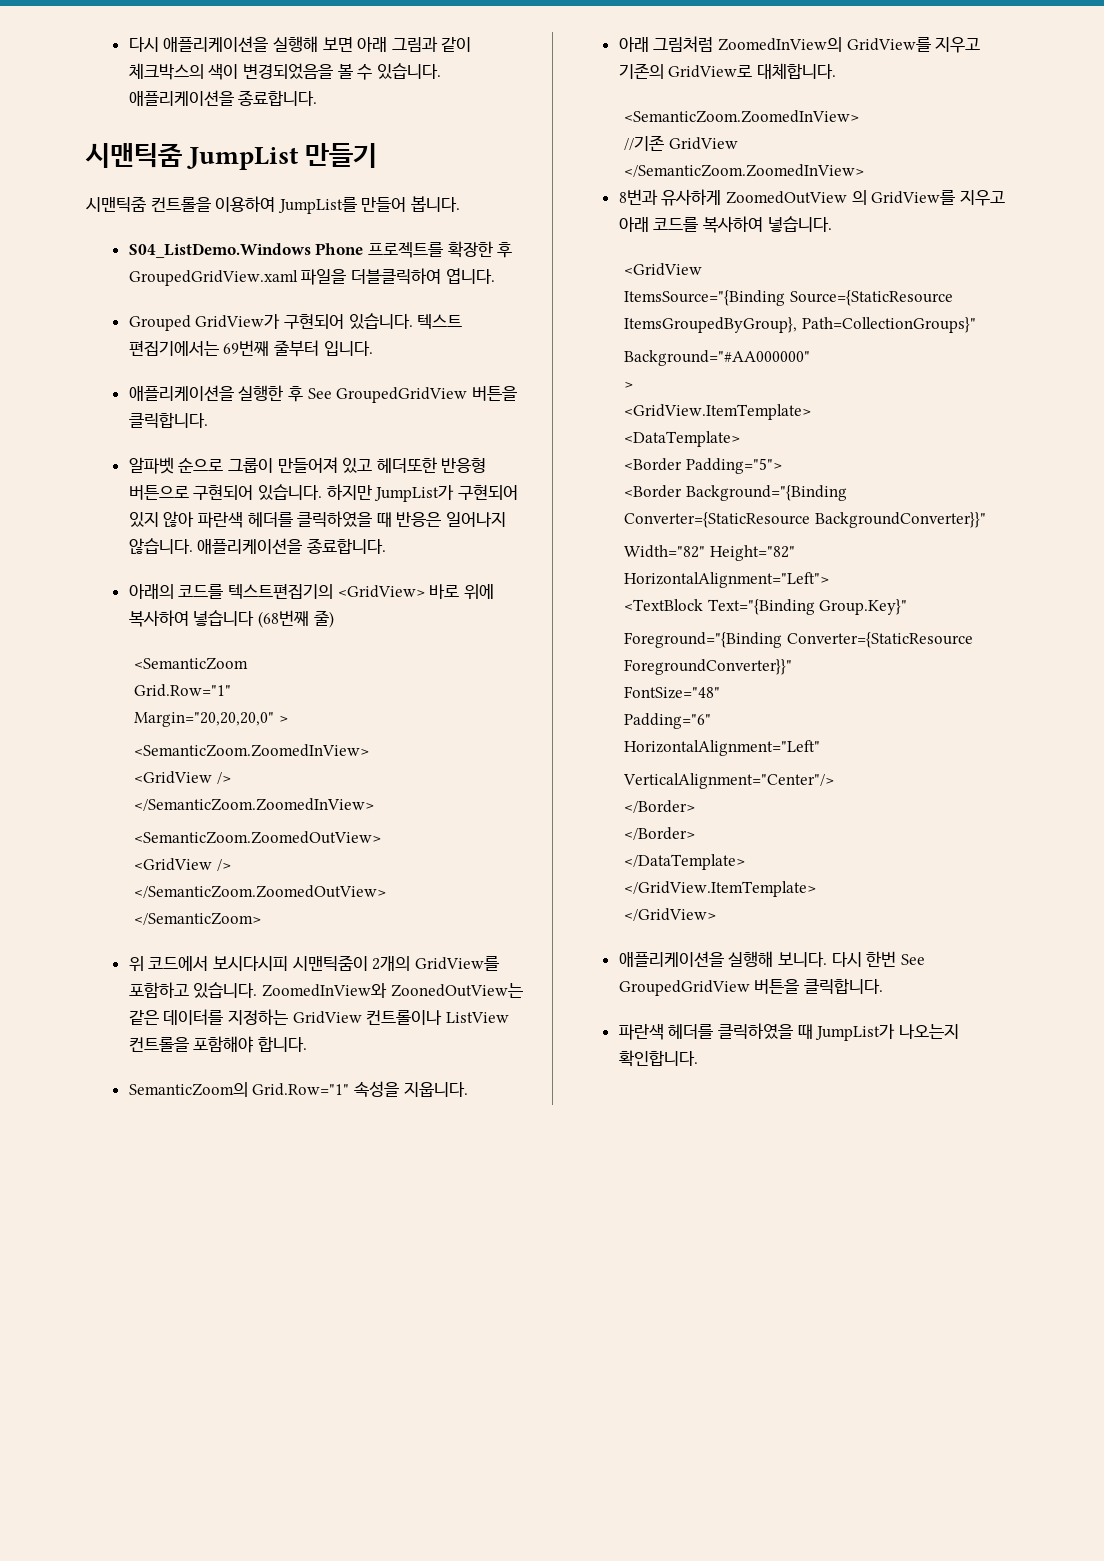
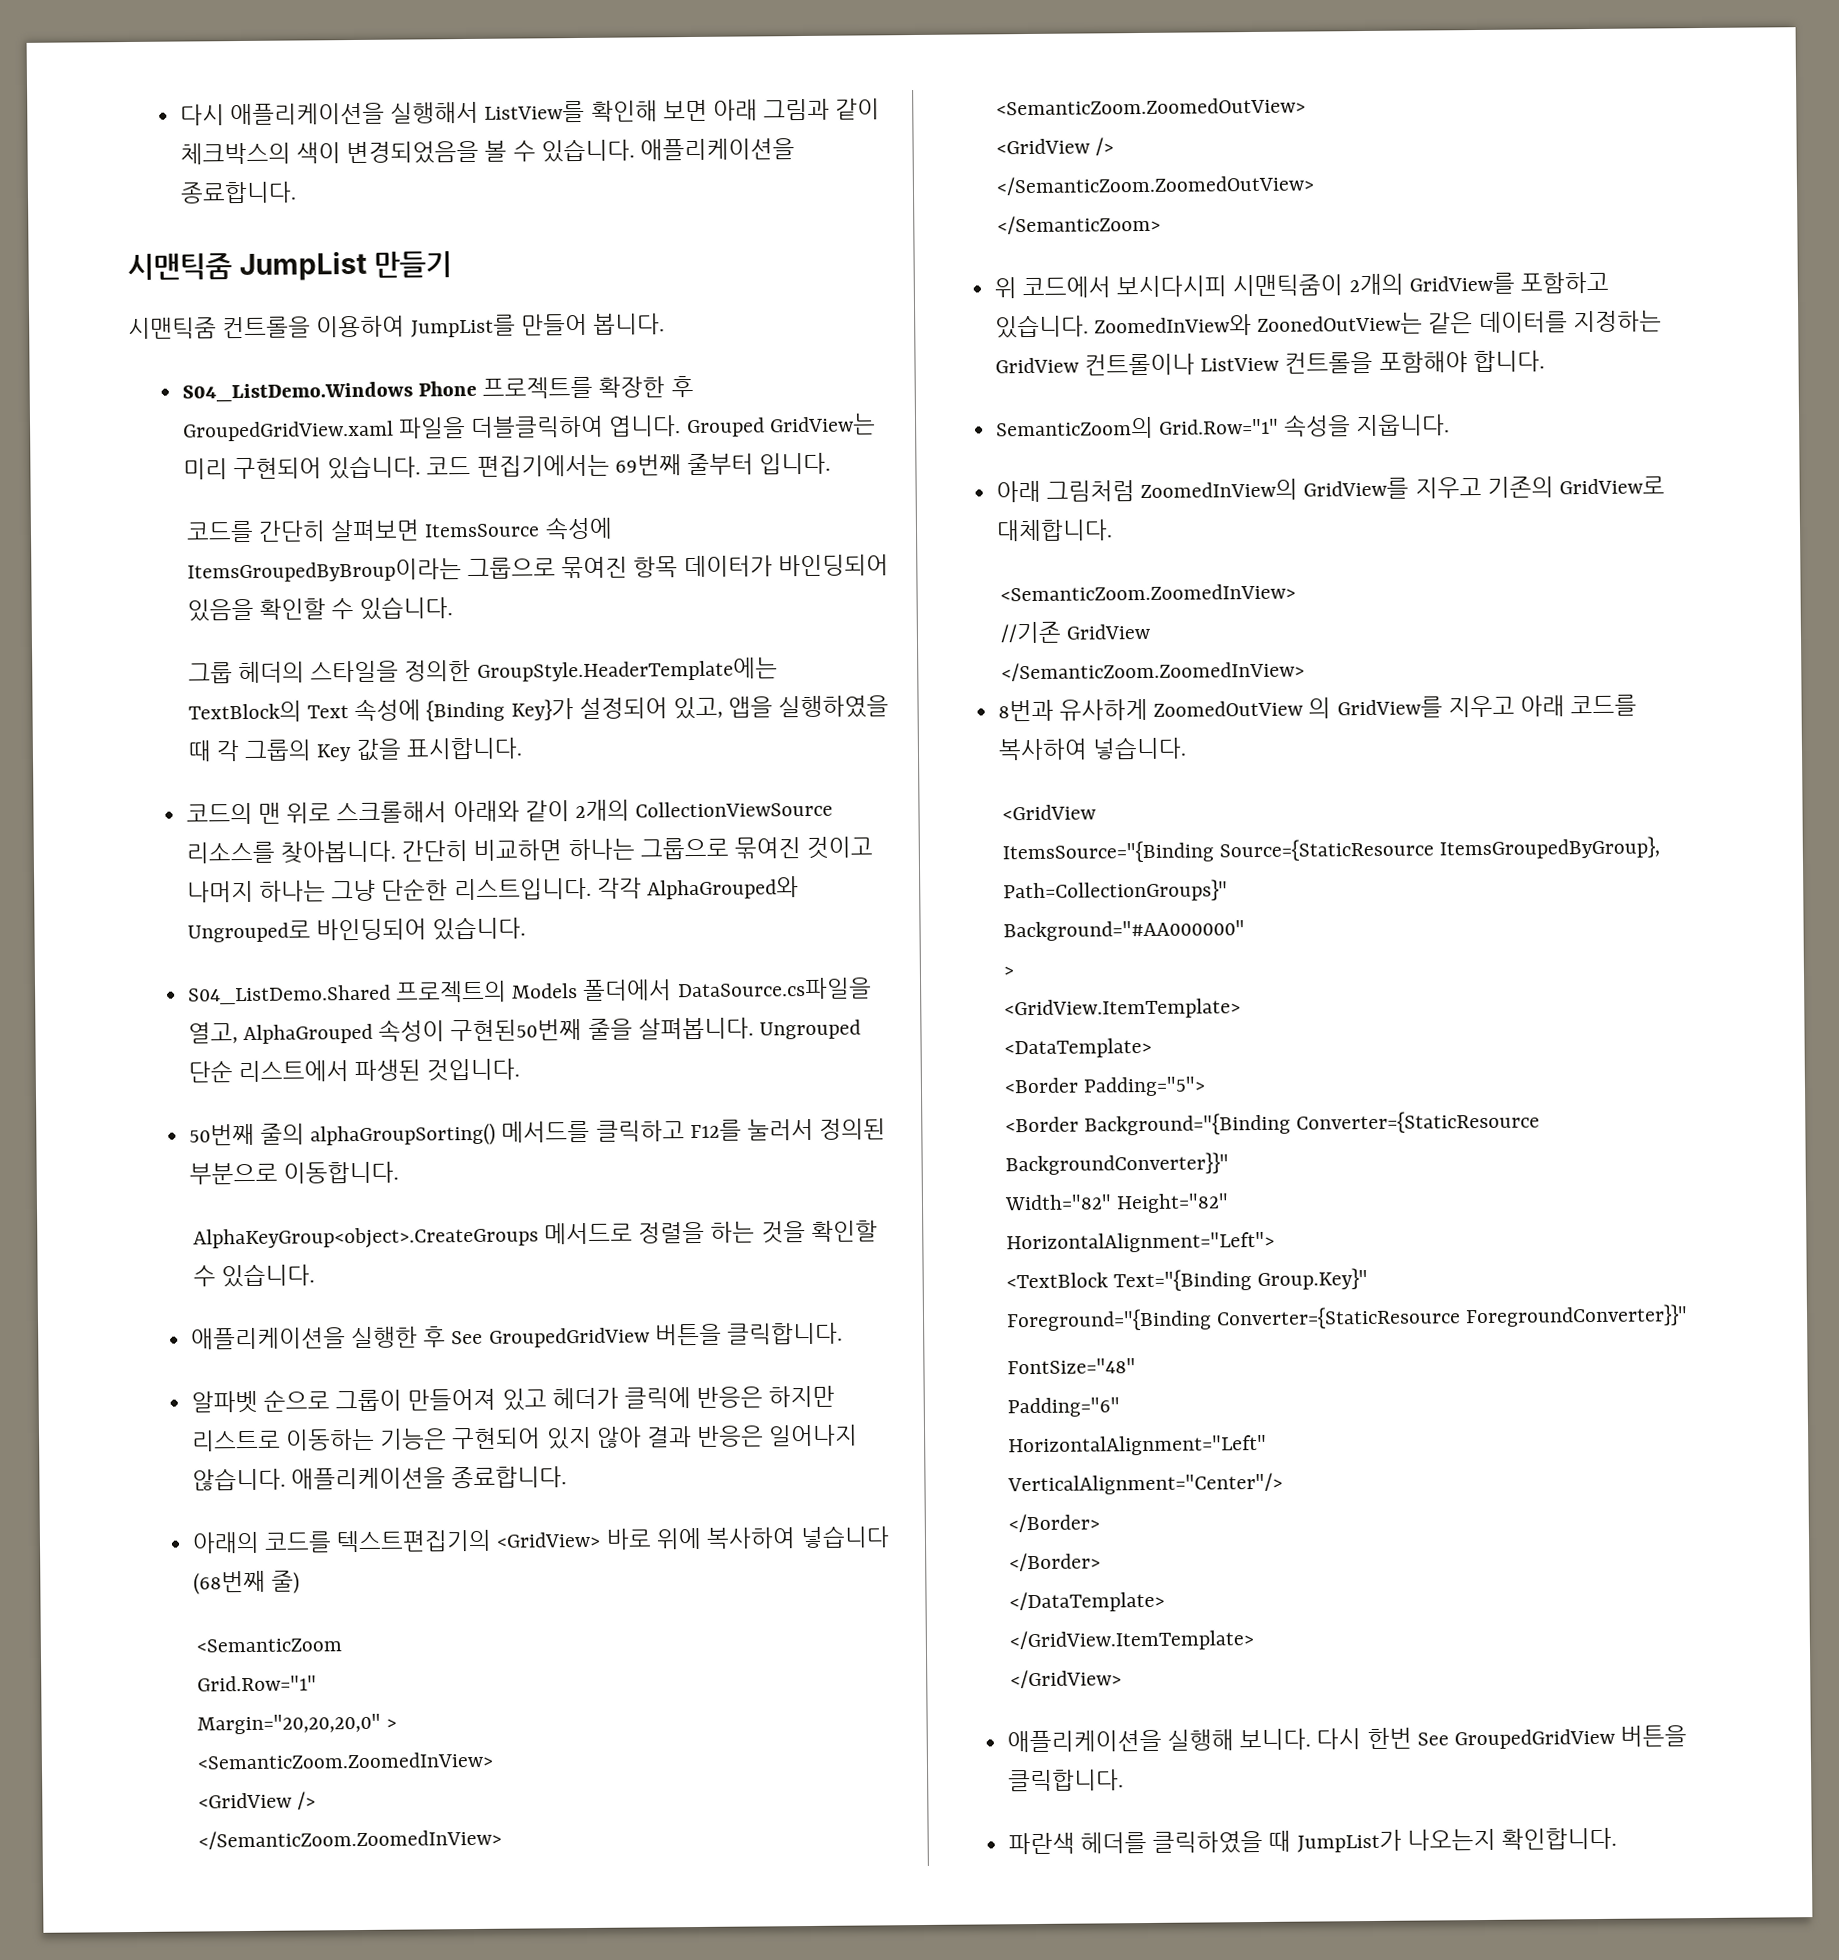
[272,36,318,52] 실행해 -> [390,100,658,124] 실행해서 ListView를 확인해
[128,313,463,331] // Grouped GridView가 구현되어 있습니다. 텍스트 -> [685,413,876,438] [182,455,472,480] Grouped GridView는 미리 구현되어 있습니다. 코드
(373, 348) none -> [185,516,613,543] [186,554,889,583] [186,596,454,622] [187,657,778,684] [187,695,890,723] [187,737,523,762] [185,799,834,825] [185,836,874,864] [186,876,799,903] [186,916,527,943] [187,977,872,1005] [187,1017,861,1045] [187,1058,521,1083] [188,1118,887,1147] [188,1161,399,1185] [192,1220,878,1250] [192,1263,315,1288] // 코드를 간단히 살펴보면 ItemsSource 속성에 ItemsGroupedByBroup이라는 그룹으로 묶여진 항목 데이터가 바인딩되어 있음을 확인할 수 있습니다. // 그룹 헤더의 스타일을 정의한 GroupStyle.HeaderTemplate에는 TextBlock의 Text 속성에 {Binding Key}가 설정되어 있고, 앱을 실행하였을 때 각 그룹의 Key 값을 표시합니다. // 코드의 맨 위로 스크롤해서 아래와 같이 2개의 CollectionViewSource 리소스를 찾아봅니다. 간단히 비교하면 하나는 그룹으로 묶여진 것이고 나머지 하나는 그냥 단순한 리스트입니다. 각각 AlphaGrouped와 Ungrouped로 바인딩되어 있습니다. // S04_ListDemo.Shared 프로젝트의 Models 폴더에서 DataSource.cs파일을 열고, AlphaGrouped 속성이 구현된50번째 줄을 살펴봅니다. Ungrouped 단순 리스트에서 파생된 것입니다. // 50번째 줄의 alphaGroupSorting() 메서드를 클릭하고 F12를 눌러서 정의된 부분으로 이동합니다. // AlphaKeyGroup<object>.CreateGroups 메서드로 정렬을 하는 것을 확인할 수 있습니다.
[376,457,487,473] [128,484,518,502] [128,511,392,528] 헤더또한 반응형 버튼으로 구현되어 있습니다. 하지만 JumpList가 구현되어 있지 않아 파란색 헤더를 클릭하였을 때 -> [551,1385,836,1410] [190,1426,692,1452] 헤더가 클릭에 반응은 하지만 리스트로 이동하는 기능은 구현되어 있지 않아 결과

